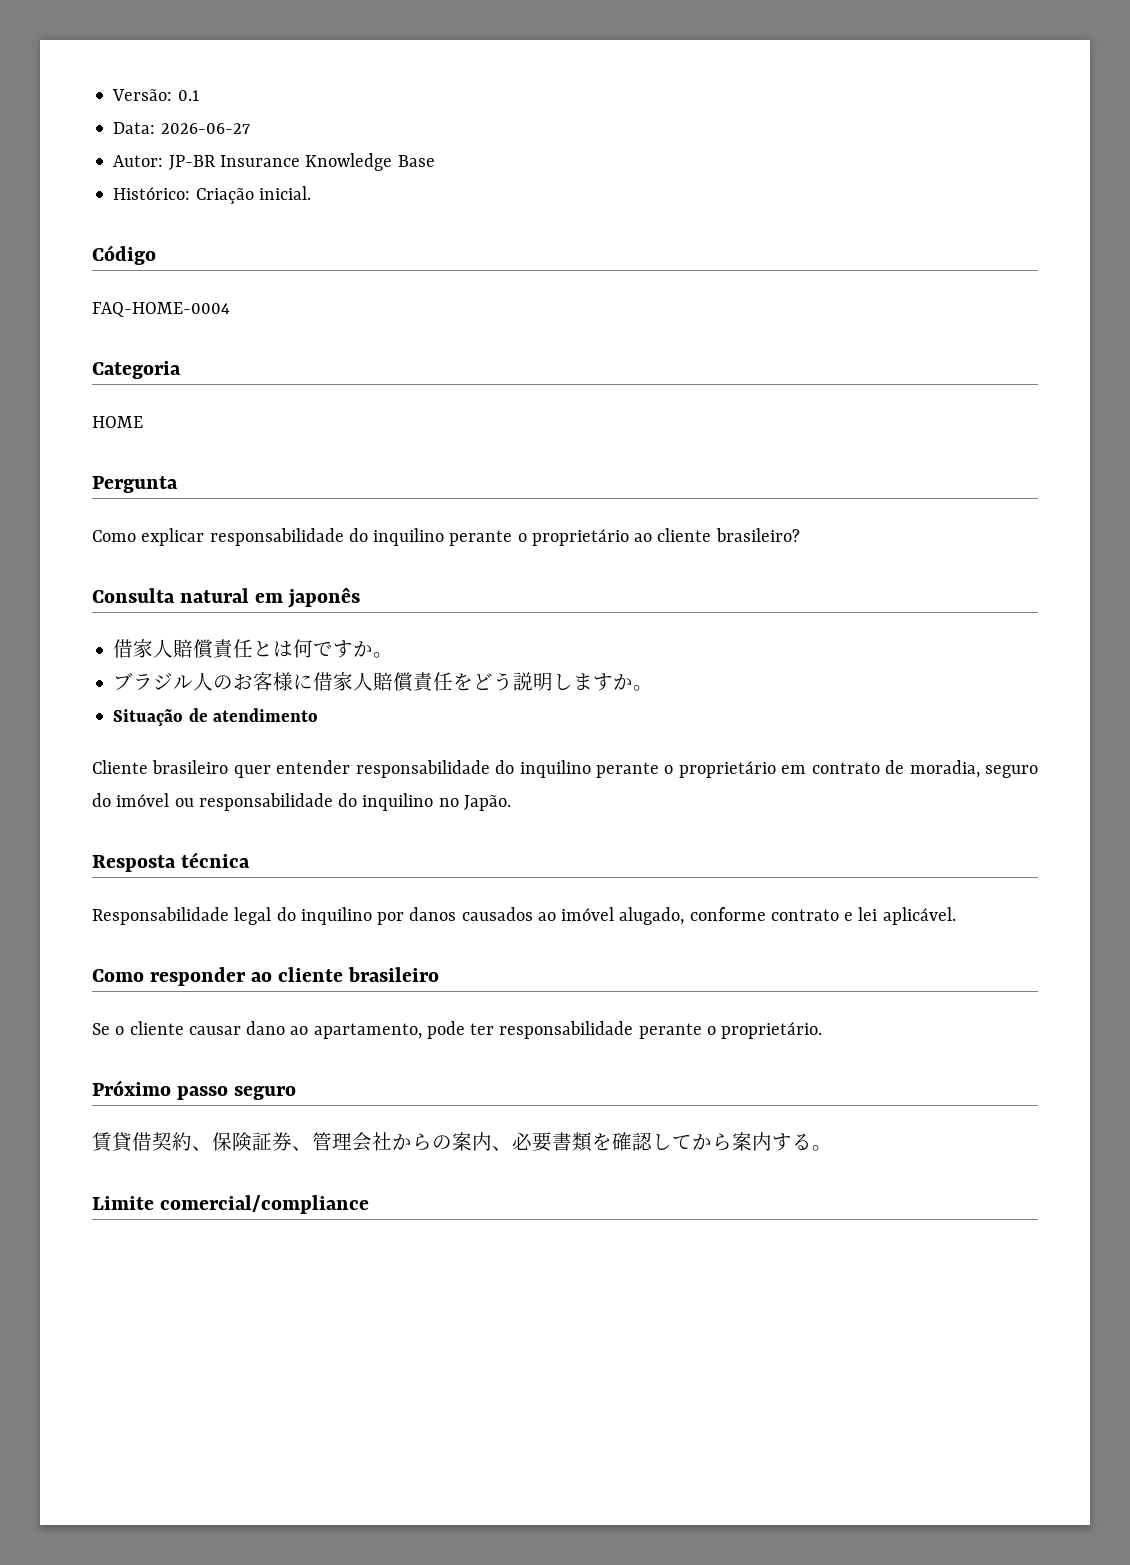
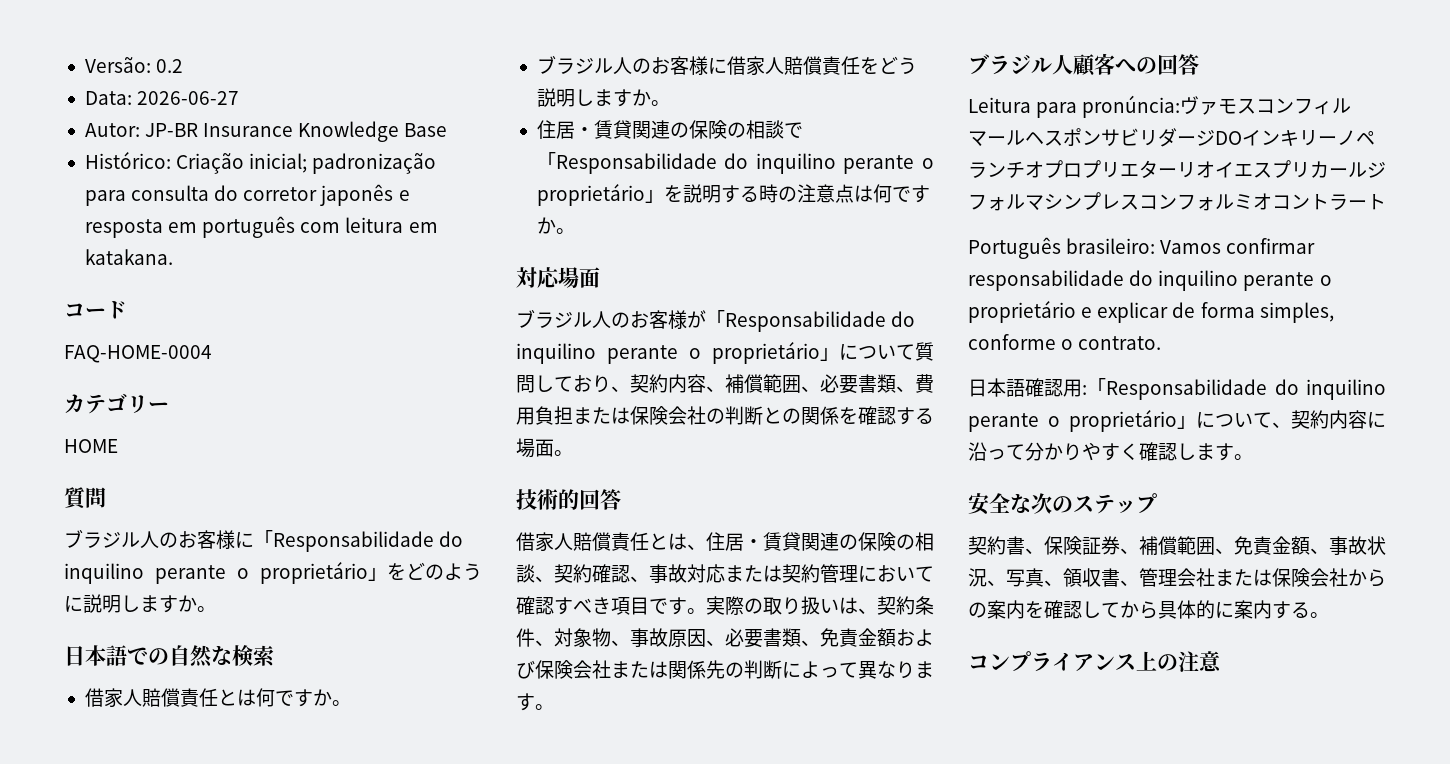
[177,90,199,101] 0.1 -> [156,59,184,73] 0.2
[258,186,311,200] [92,245,156,265] inicial. // Código -> [249,153,437,174] [84,184,410,206] [84,216,438,238] [84,249,173,265] [64,301,127,319] inicial; padronização para consulta do corretor japonês e resposta em português com leitura em katakana. // コード
[92,361,181,379] Categoria -> [64,393,169,414] カテゴリー
[92,476,178,493] [92,528,800,546] [92,587,361,608] Pergunta // Como explicar responsabilidade do inquilino perante o proprietário ao cliente brasileiro? // Consulta natural em japonês -> [64,487,106,510] [64,529,464,552] [64,562,482,584] [64,594,216,613] [64,645,274,668] 質問 // ブラジル人のお客様に「Responsabilidade do inquilino perante o proprietário」をどのように説明しますか。 // 日本語での自然な検索
[113,708,318,726] [92,760,1038,778] [92,793,511,811] [92,852,251,872] [92,907,956,925] [92,967,440,986] [92,1021,823,1039] [92,1080,297,1100] [92,1132,592,1152] Situação de atendimento // Cliente brasileiro quer entender responsabilidade do inquilino perante o proprietário em contrato de moradia, seguro do imóvel ou responsabilidade do inquilino no Japão. // Resposta técnica // Responsabilidade legal do inquilino por danos causados ao imóvel alugado, conforme contrato e lei aplicável. // Como responder ao cliente brasileiro // Se o cliente causar dano ao apartamento, pode ter responsabilidade perante o proprietário. // Próximo passo seguro // 賃貸借契約、保険証券、管理会社からの案内、必要書類 -> [536,120,803,139] [536,152,935,174] [536,184,930,206] [536,217,575,234] [516,267,600,288] [516,309,916,332] [516,342,934,364] [516,374,934,394] [516,406,934,425] [516,438,573,458] [516,489,621,510] [516,532,934,552] [516,564,934,583] [516,596,934,616] [516,628,934,648] [516,660,934,679] [516,693,554,711] [968,53,1199,76] [968,95,1352,118] [968,128,1375,147] [968,160,1386,178] [968,192,1386,211] [968,237,1316,259] [968,270,1332,291] [968,301,1334,323] [968,334,1162,350] [968,378,1386,400] [968,410,1386,432] [968,442,1253,461] [968,493,1157,515] [968,536,1386,555] [968,568,1386,587] [968,600,1025,619] 住居・賃貸関連の保険の相談で「Responsabilidade do inquilino perante o proprietário」を説明する時の注意点は何ですか。 // 対応場面 // ブラジル人のお客様が「Responsabilidade do inquilino perante o proprietário」について質問しており、契約内容、補償範囲、必要書類、費用負担または保険会社の判断との関係を確認する場面。 // 技術的回答 // 借家人賠償責任とは、住居・賃貸関連の保険の相談、契約確認、事故対応または契約管理において確認すべき項目です。実際の取り扱いは、契約条件、対象物、事故原因、必要書類、免責金額および保険会社または関係先の判断によって異なります。 // ブラジル人顧客への回答 // Leitura para pronúncia:ヴァモスコンフィルマールヘスポンサビリダージDOインキリーノペランチオプロプリエターリオイエスプリカールジフォルマシンプレスコンフォルミオコントラート // Português brasileiro: Vamos confirmar responsabilidade do inquilino perante o proprietário e explicar de forma simples, conforme o contrato. // 日本語確認用:「Responsabilidade do inquilino perante o proprietário」について、契約内容に沿って分かりやすく確認します。 // 安全な次のステップ // 契約書、保険証券、補償範囲、免責金額、事故状況、写真、領収書、管理会社または保険会社からの案内
(732, 1142) none -> [1158,600,1234,619] 具体的に
[92,1195,370,1214] Limite comercial/compliance -> [968,651,1221,672] コンプライアンス上の注意

